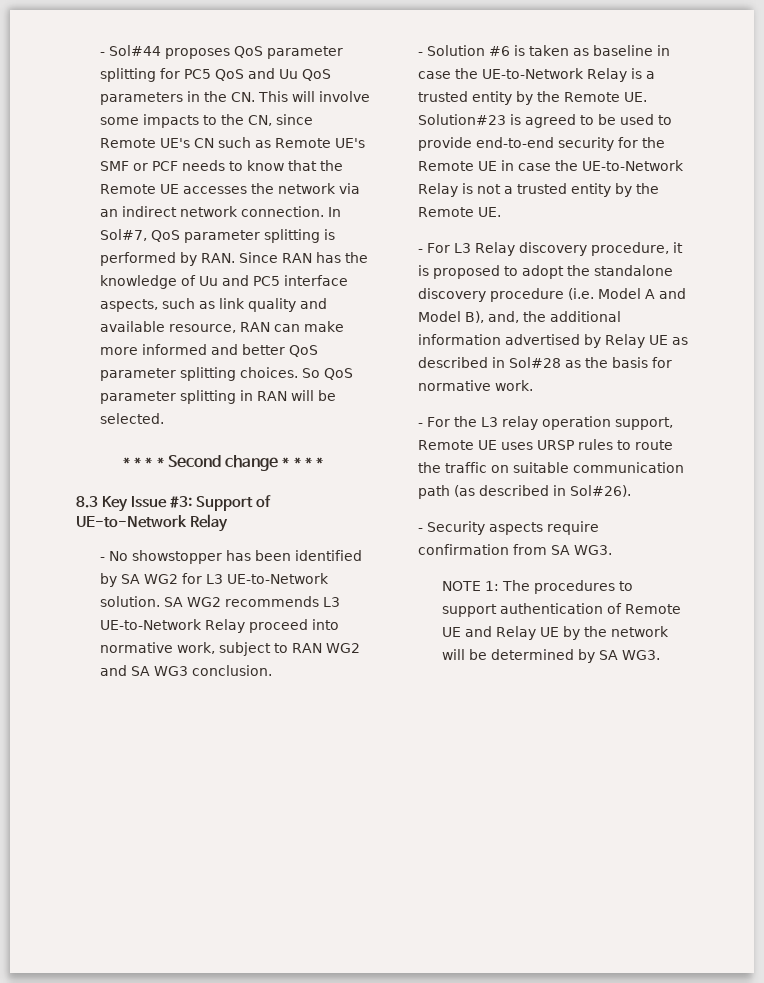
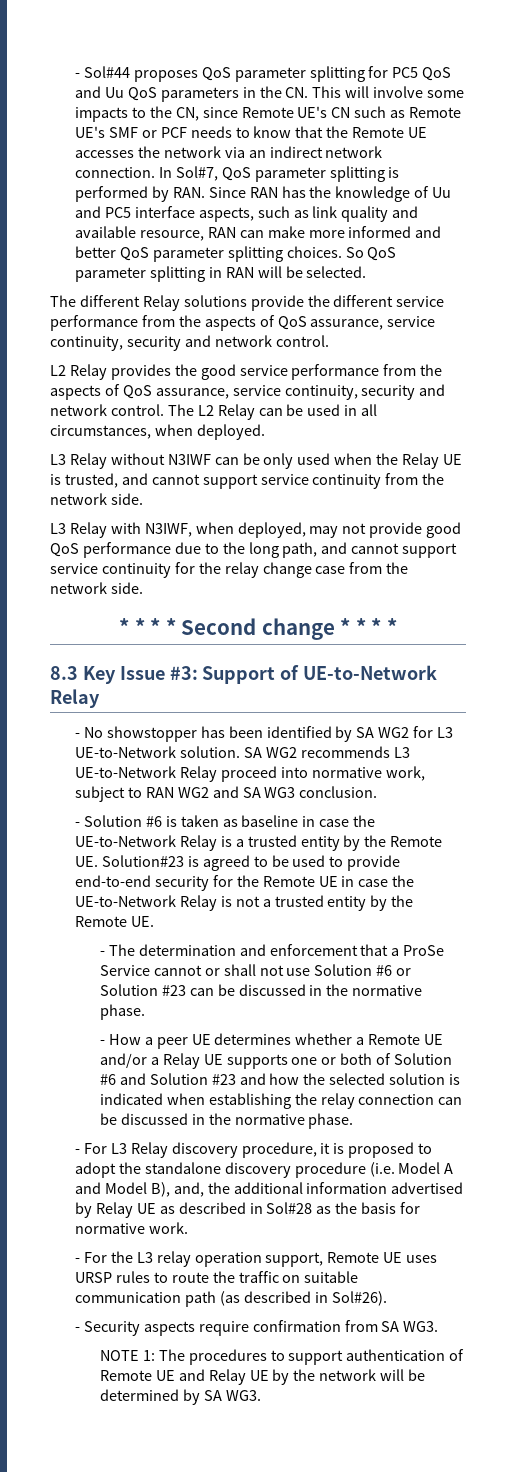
(164, 418) none -> [50,295,445,311] [50,315,436,331] [50,335,329,351] [50,364,443,380] [50,384,446,400] [50,404,378,420] [50,424,265,440] [50,453,463,469] [50,473,445,489] [50,493,143,505] [50,522,462,538] [50,542,458,558] [50,562,409,578] [50,582,143,594] // The different Relay solutions provide the different service performance from the aspects of QoS assurance, service continuity, security and network control. // L2 Relay provides the good service performance from the aspects of QoS assurance, service continuity, security and network control. The L2 Relay can be used in all circumstances, when deployed. // L3 Relay without N3IWF can be only used when the Relay UE is trusted, and cannot support service continuity from the network side. // L3 Relay with N3IWF, when deployed, may not provide good QoS performance due to the long path, and cannot support service continuity for the relay change case from the network side.
(501, 212) none -> [99,944,445,956] [99,964,412,976] [99,984,423,996] [99,1004,145,1020] [99,1033,444,1049] [99,1053,453,1069] [99,1073,461,1085] [99,1093,463,1109] [99,1113,354,1129] // - The determination and enforcement that a ProSe Service cannot or shall not use Solution #6 or Solution #23 can be discussed in the normative phase. // - How a peer UE determines whether a Remote UE and/or a Relay UE supports one or both of Solution #6 and Solution #23 and how the selected solution is indicated when establishing the relay connection can be discussed in the normative phase.

